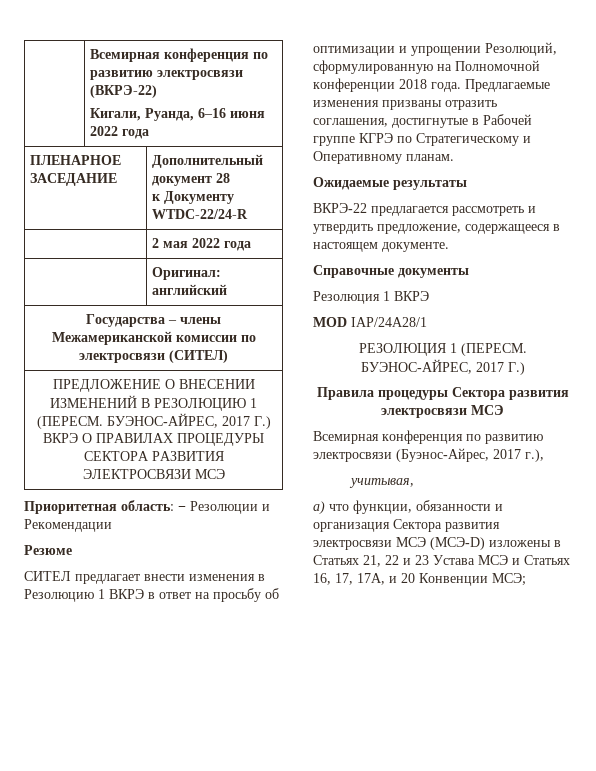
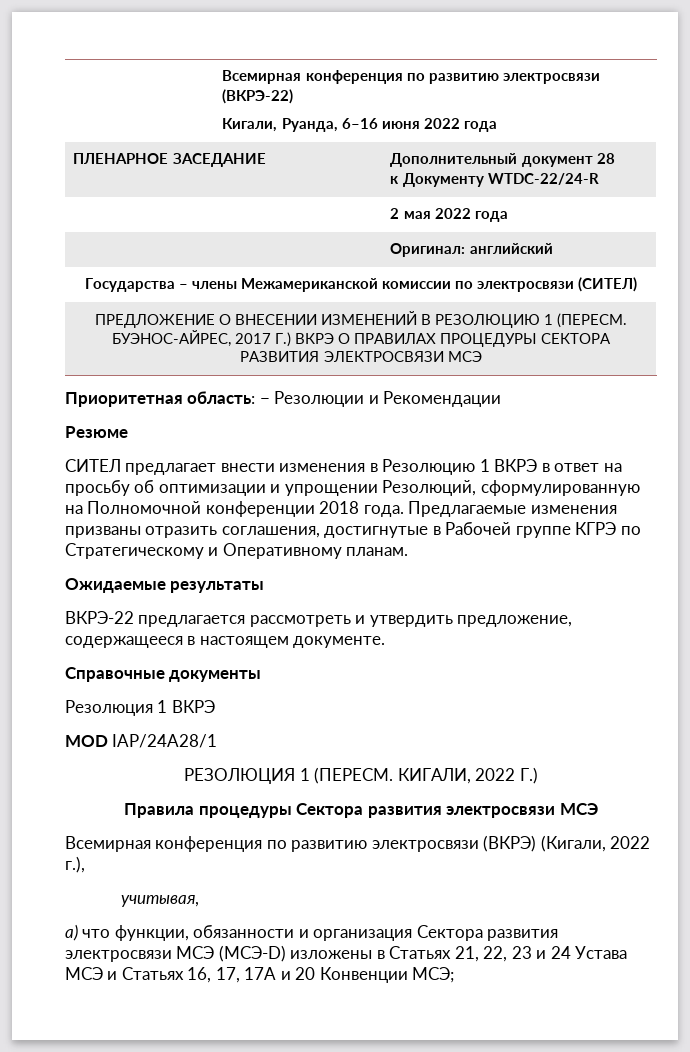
[360,359,504,374] БУЭНОС-АЙРЕС, 2017 -> [397,768,516,784] КИГАЛИ, 2022
[396,448,521,462] (Буэнос-Айрес, 2017 -> [483,835,651,852] (ВКРЭ) (Кигали, 2022
[385,555,429,565] 22 и 23 -> [483,946,571,962] 22, 23 и 24
[357,573,385,585] 17A, -> [244,967,277,980] 17A

